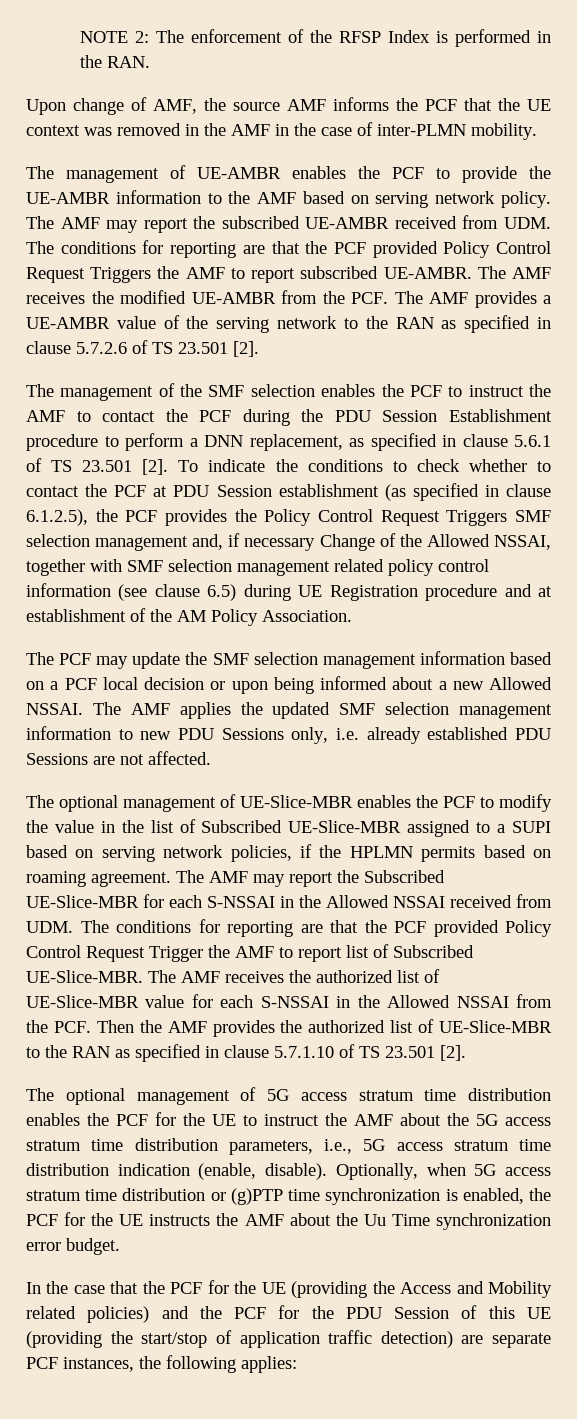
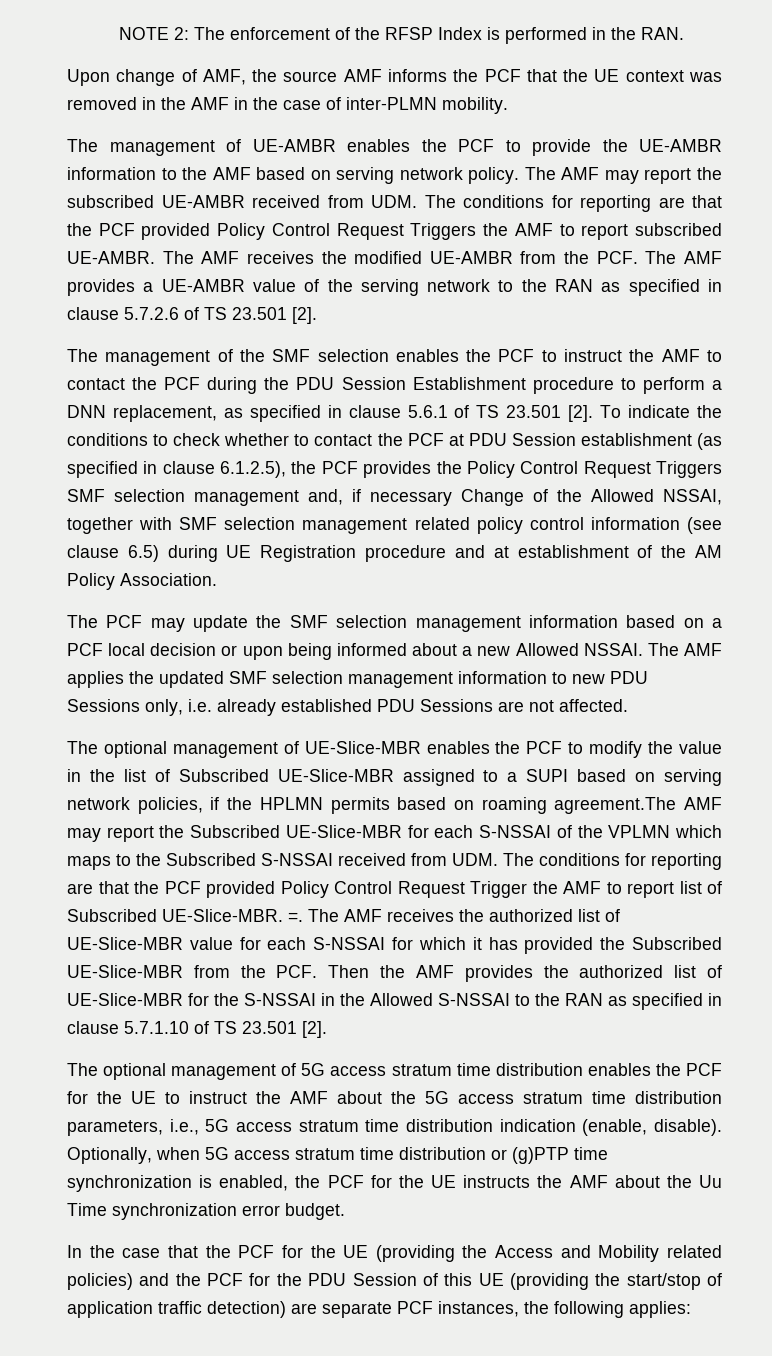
[91,870,204,887] agreement. The -> [554,797,677,814] agreement.The
[280,895,445,908] in the Allowed NSSAI -> [556,825,723,838] [67,853,333,870] of the VPLMN which maps to the Subscribed S-NSSAI
(143, 976) none -> [288,912,303,922] =.
[336,995,509,1008] in the Allowed NSSAI -> [392,937,722,954] [67,965,183,978] for which it has provided the Subscribed UE-Slice-MBR
(552, 1026) none -> [188,993,510,1006] for the S-NSSAI in the Allowed S-NSSAI

